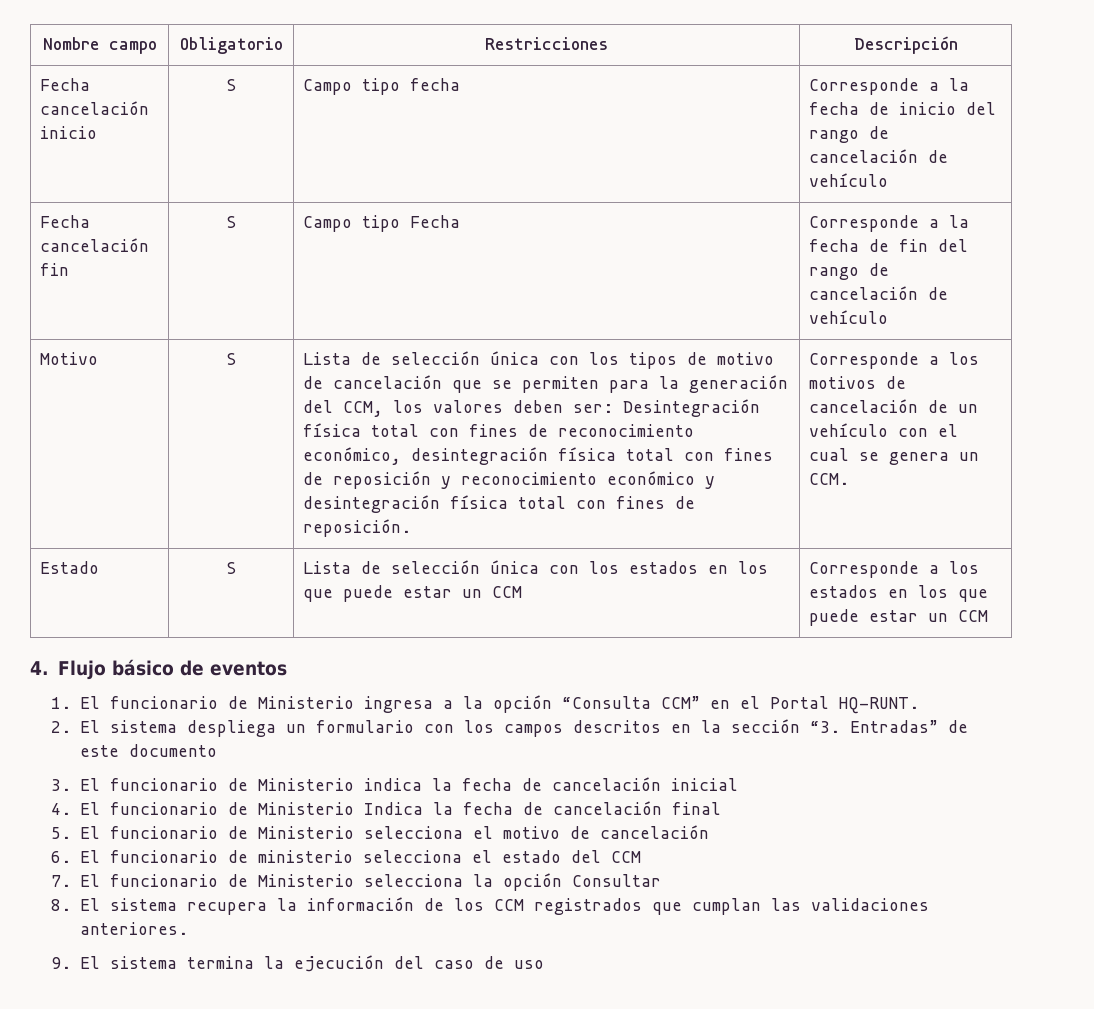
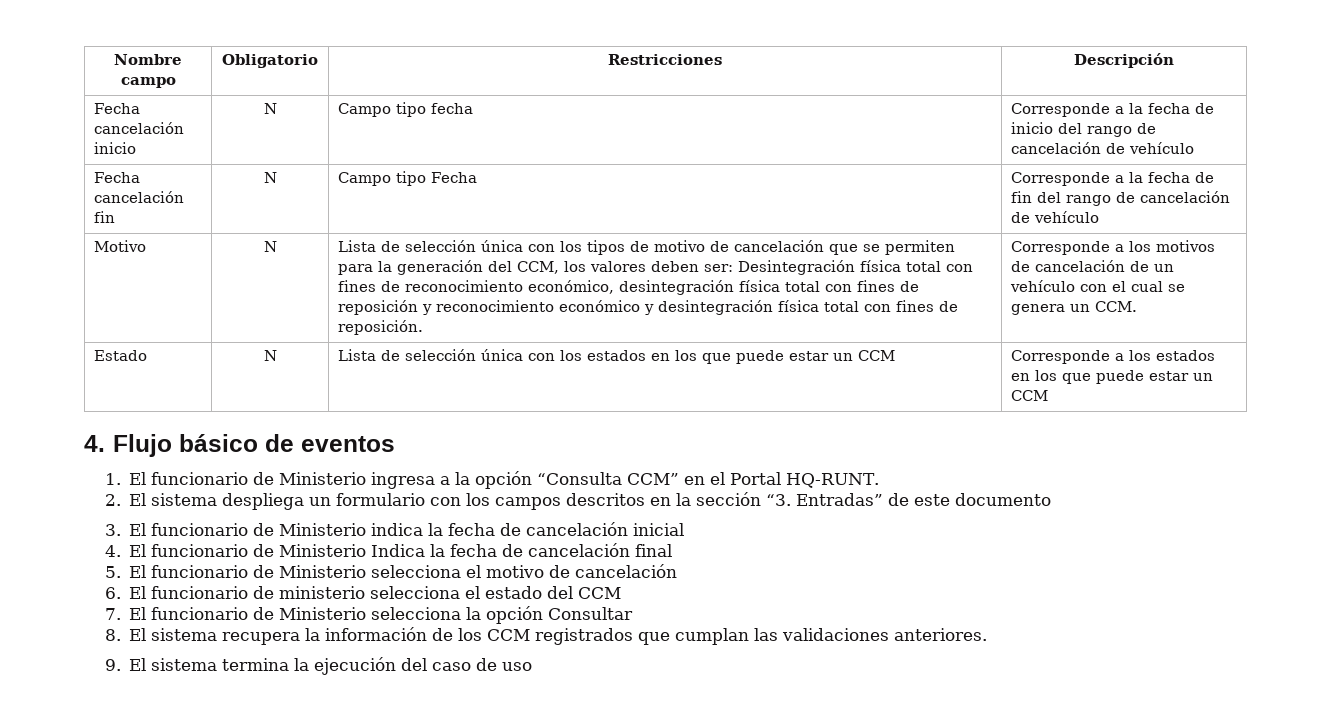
[226,79,236,91] S -> [263,103,277,114] N
[226,216,236,228] S -> [263,172,277,183] N
[226,353,236,365] S -> [263,241,277,252] N
[226,562,236,574] S -> [263,350,277,361] N

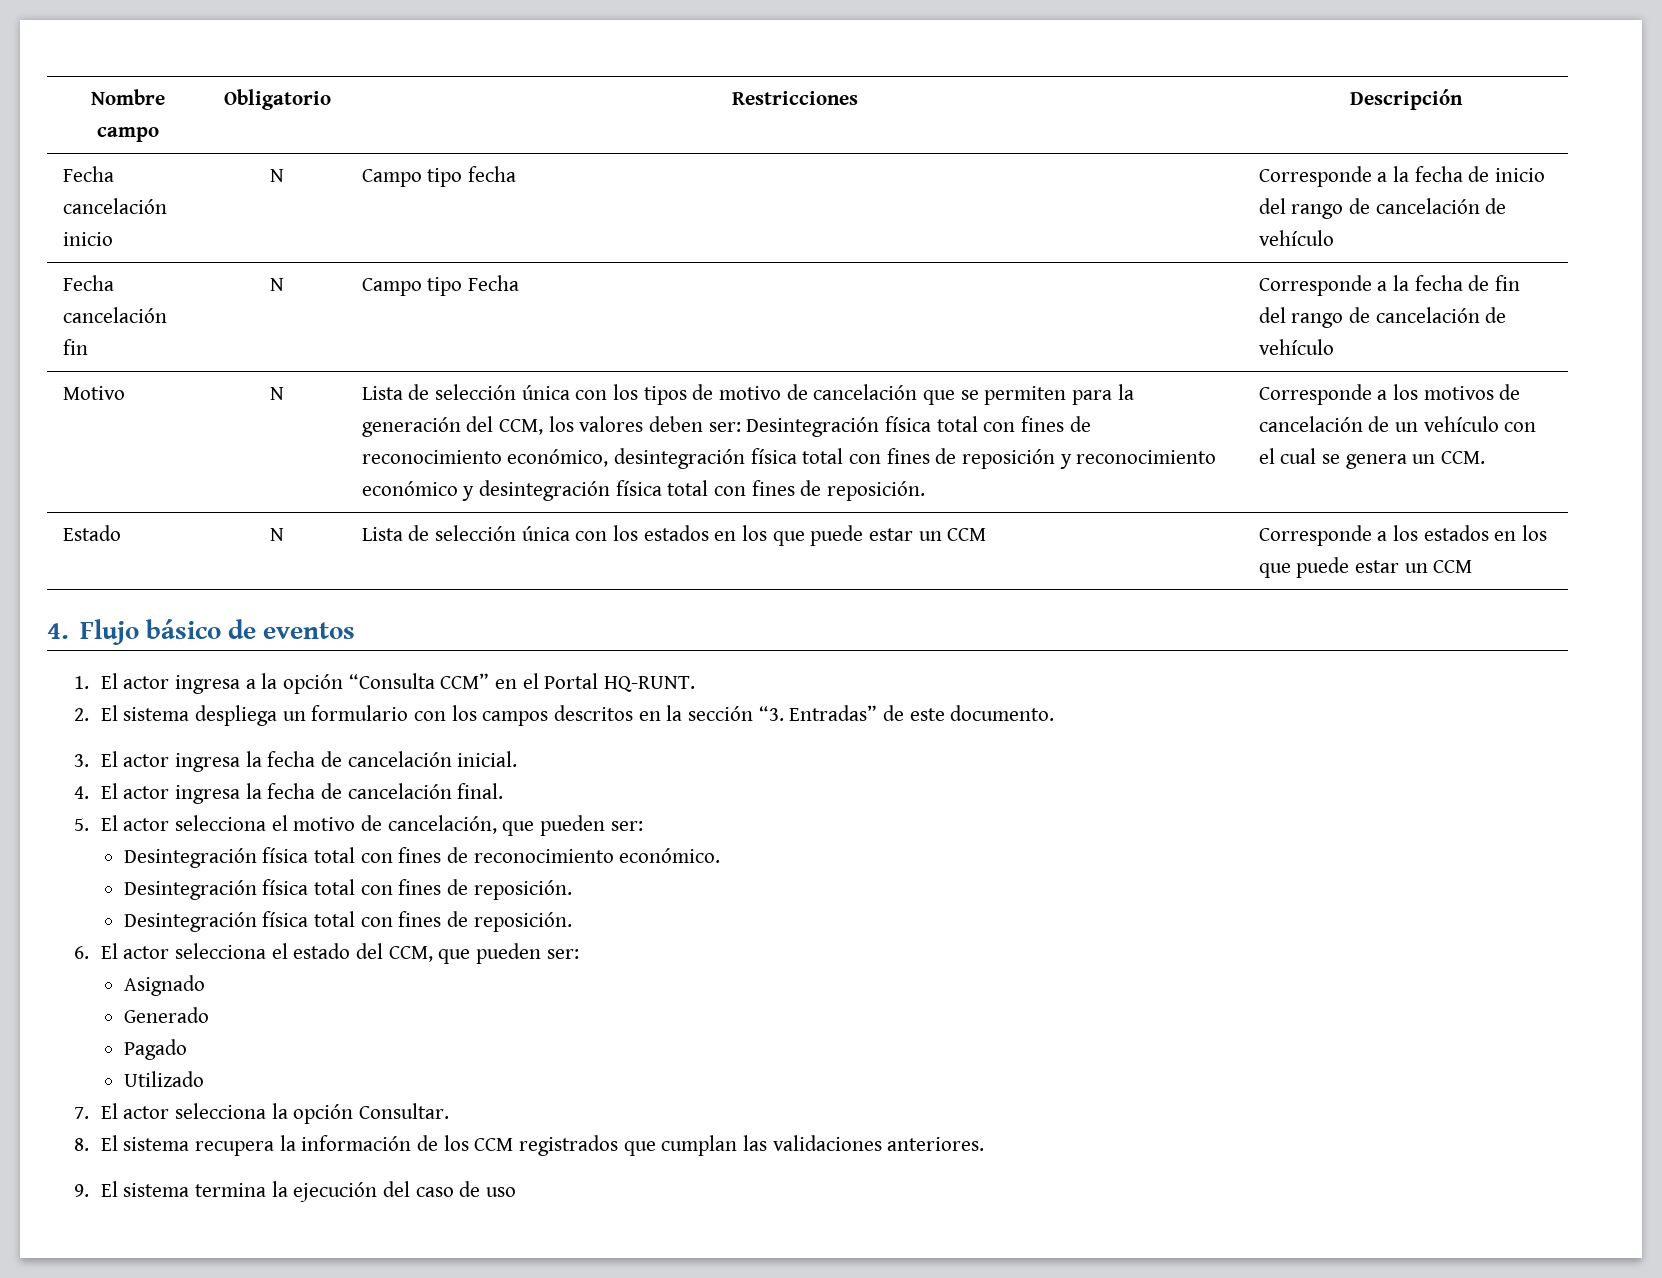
[150,472,366,485] funcionario de Ministerio -> [123,676,170,689] actor
[954,493,1051,506] documento -> [950,705,1055,721] documento.
[150,522,684,536] funcionario de Ministerio indica la fecha de cancelación inicial -> [123,751,518,772] actor ingresa la fecha de cancelación inicial.
[150,543,672,557] funcionario de Ministerio Indica la fecha de cancelación final -> [123,783,504,804] actor ingresa la fecha de cancelación final.
[150,565,366,578] funcionario de Ministerio -> [123,818,170,831] actor
[574,564,677,578] cancelación -> [387,815,643,836] [123,847,721,868] [123,879,572,900] [123,911,572,932] cancelación, que pueden ser: // Desintegración física total con fines de reconocimiento económico. // Desintegración física total con fines de reposición. // Desintegración física total con fines de reposición.
[150,586,365,599] funcionario de ministerio -> [123,946,170,959] actor
[577,587,621,599] CCM -> [388,943,579,964] [123,975,205,996] [123,1007,209,1023] [123,1039,187,1060] [123,1071,204,1087] CCM, que pueden ser: // Asignado // Generado // Pagado // Utilizado
[150,607,366,620] funcionario de Ministerio -> [123,1106,170,1119] actor
[547,607,633,620] Consultar -> [358,1103,449,1119] Consultar.

